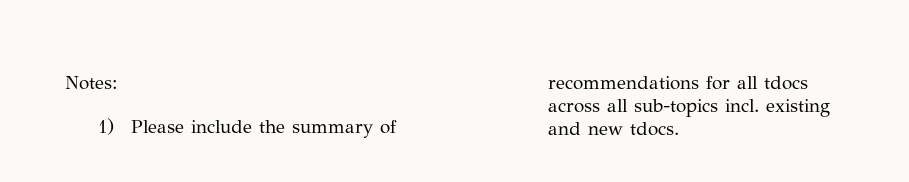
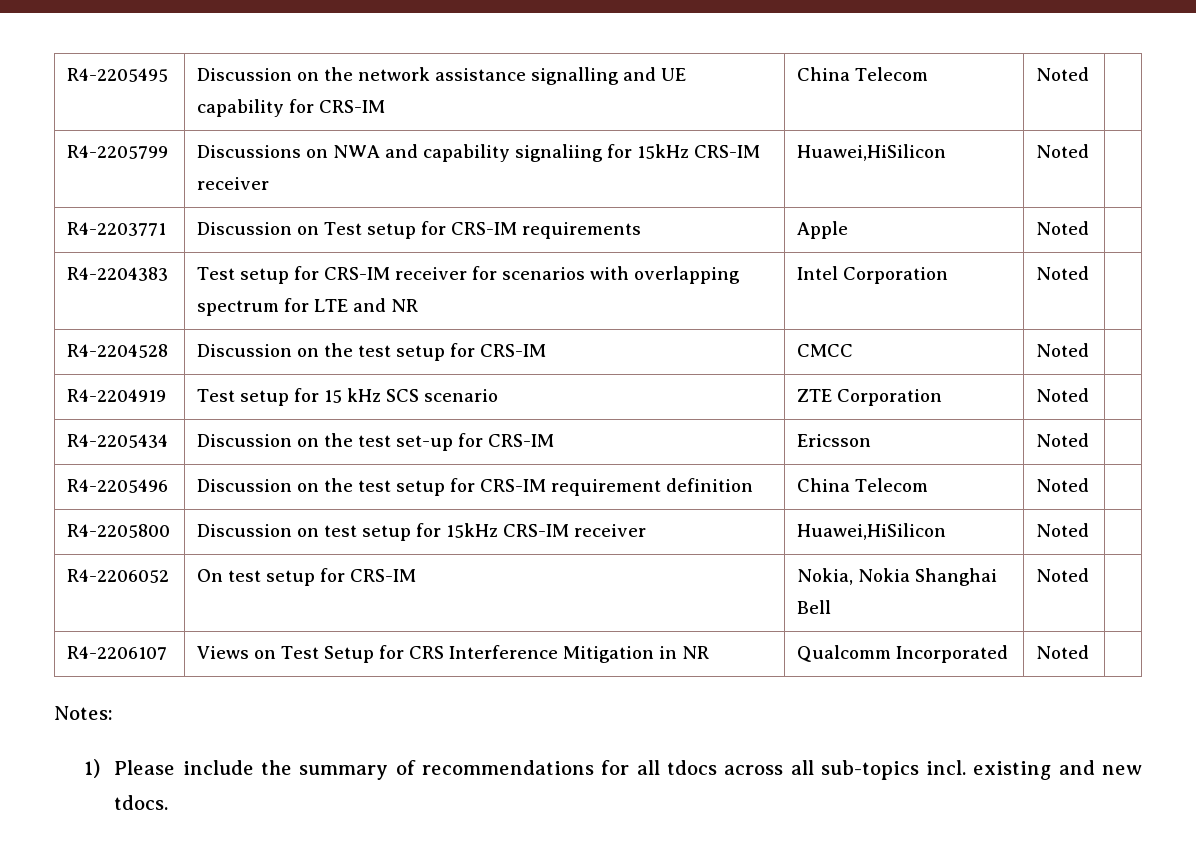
(65, 83) none -> [67,68,169,82] [197,67,687,85] [197,99,386,117] [797,67,929,81] [1036,67,1090,81] [67,145,169,159] [197,144,761,162] [197,177,270,190] [797,144,947,161] [1036,144,1090,158] [67,222,167,236] [197,221,642,239] [797,221,849,239] [1036,221,1090,235] [67,267,169,281] [197,266,741,284] [197,298,419,316] [797,266,949,284] [1036,266,1090,280] [67,344,169,358] [197,343,547,361] [797,344,854,357] [1036,343,1090,357] [67,389,167,402] [197,388,499,406] [797,389,943,406] [1036,388,1090,402] [67,434,169,448] [197,433,555,451] [797,434,872,447] [1036,433,1090,447] [67,479,169,493] [197,478,754,496] [797,478,929,492] [1036,478,1090,492] [67,524,171,538] [197,523,647,541] [797,523,947,540] [1036,523,1090,537] [67,569,170,583] [197,568,417,586] [797,568,998,586] [797,600,832,614] [1036,568,1090,582] [67,646,168,660] [197,645,710,663] [797,645,1009,663] [1036,645,1090,659] R4-2205495 | Discussion on the network assistance signalling and UE capability for CRS-IM | China Telecom | Noted | // R4-2205799 | Discussions on NWA and capability signaliing for 15kHz CRS-IM receiver | Huawei,HiSilicon | Noted | // R4-2203771 | Discussion on Test setup for CRS-IM requirements | Apple | Noted | // R4-2204383 | Test setup for CRS-IM receiver for scenarios with overlapping spectrum for LTE and NR | Intel Corporation | Noted | // R4-2204528 | Discussion on the test setup for CRS-IM | CMCC | Noted | // R4-2204919 | Test setup for 15 kHz SCS scenario | ZTE Corporation | Noted | // R4-2205434 | Discussion on the test set-up for CRS-IM | Ericsson | Noted | // R4-2205496 | Discussion on the test setup for CRS-IM requirement definition | China Telecom | Noted | // R4-2205800 | Discussion on test setup for 15kHz CRS-IM receiver | Huawei,HiSilicon | Noted | // R4-2206052 | On test setup for CRS-IM | Nokia, Nokia Shanghai Bell | Noted | // R4-2206107 | Views on Test Setup for CRS Interference Mitigation in NR | Qualcomm Incorporated | Noted | //

